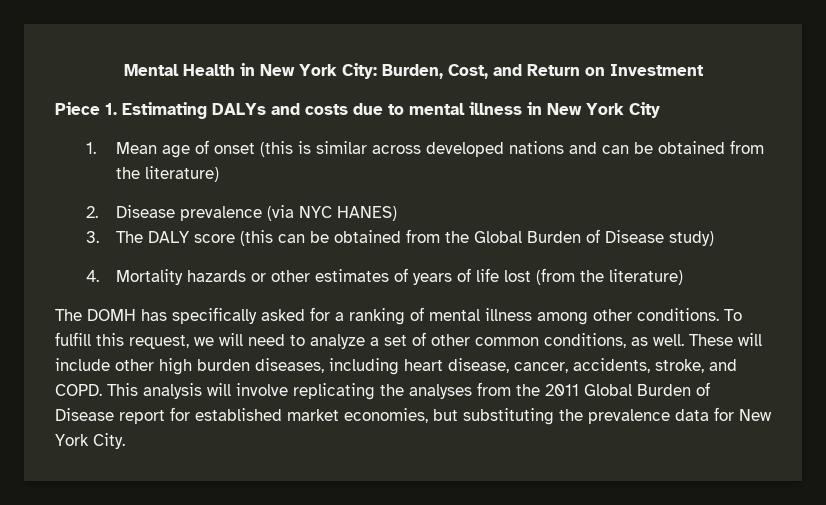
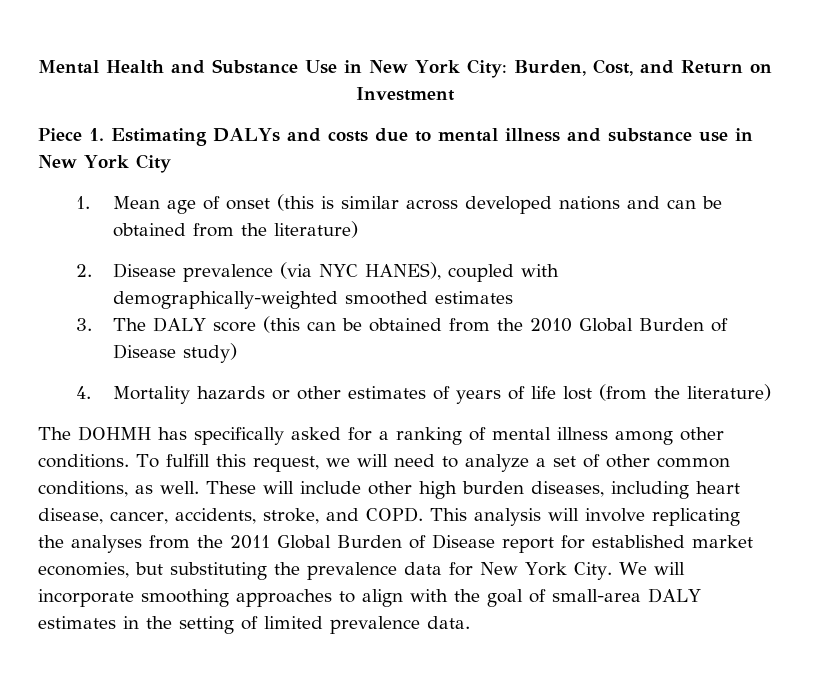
(235, 70) none -> [171,59,338,74] and Substance Use
(522, 108) none -> [566,128,728,142] and substance use
[337,206,398,221] HANES) -> [365,262,560,282] [113,291,514,309] HANES), coupled with demographically-weighted smoothed estimates
(470, 237) none -> [530,318,573,332] 2010
[87,309,136,321] DOMH -> [78,426,151,441] DOHMH
(125, 441) none -> [618,562,685,575] [38,588,701,607] [38,616,470,634] We will incorporate smoothing approaches to align with the goal of small-area DALY estimates in the setting of limited prevalence data.

